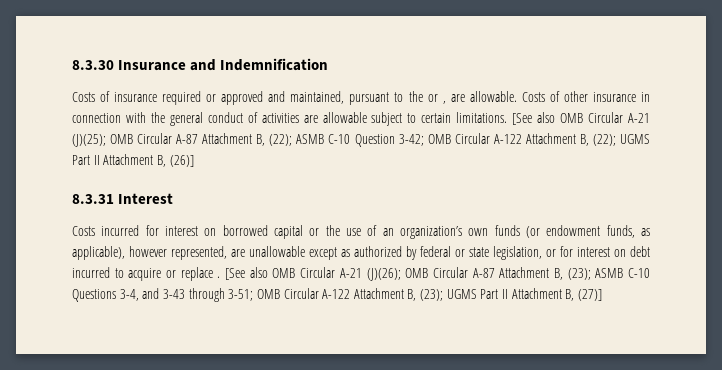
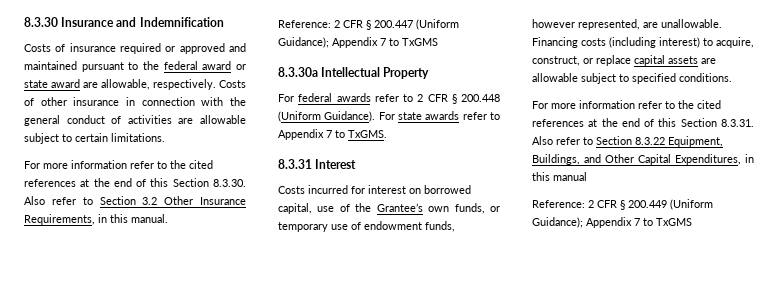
[290,91,345,104] maintained, -> [24,61,77,70] maintained
[427,91,517,104] or , are allowable. -> [163,61,246,70] [24,79,216,90] federal award or state award are allowable, respectively.
[512,112,650,125] [72,133,650,147] [72,154,194,167] [See also OMB Circular A-21 (J)(25); OMB Circular A-87 Attachment B, (22); ASMB C-10 Question 3-42; OMB Circular A-122 Attachment B, (22); UGMS Part II Attachment B, (26)] -> [24,160,213,169] [24,178,246,187] [24,196,246,205] [24,214,168,225] [278,19,459,30] [278,37,438,48] [278,67,430,79] [278,93,500,104] [278,111,500,122] [278,129,387,140] // For more information refer to the cited references at the end of this Section 8.3.30. Also refer to Section 3.2 Other Insurance Requirements, in this manual. // Reference: 2 CFR § 200.447 (Uniform Guidance); Appendix 7 to TxGMS // 8.3.30a Intellectual Property // For federal awards refer to 2 CFR § 200.448 (Uniform Guidance). For state awards refer to Appendix 7 to TxGMS.
[274,225,650,239] [72,246,650,260] [72,267,650,281] [72,288,602,302] capital or the use of an organization’s own funds (or endowment funds, as applicable), however represented, are unallowable except as authorized by federal or state legislation, or for interest on debt incurred to acquire or replace . [See also OMB Circular A-21 (J)(26); OMB Circular A-87 Attachment B, (23); ASMB C-10 Questions 3-4, and 3-43 through 3-51; OMB Circular A-122 Attachment B, (23); UGMS Part II Attachment B, (27)] -> [278,203,500,214] [278,221,455,232] [532,19,722,30] [532,37,754,48] [532,55,716,66] [532,73,732,84] [532,100,721,109] [532,118,754,127] [532,136,723,147] [532,154,754,165] [532,172,587,181] [532,199,713,210] [532,217,692,228] capital, use of the Grantee’s own funds, or temporary use of endowment funds, however represented, are unallowable. Financing costs (including interest) to acquire, construct, or replace capital assets are allowable subject to specified conditions. // For more information refer to the cited references at the end of this Section 8.3.31. Also refer to Section 8.3.22 Equipment, Buildings, and Other Capital Expenditures, in this manual // Reference: 2 CFR § 200.449 (Uniform Guidance); Appendix 7 to TxGMS

